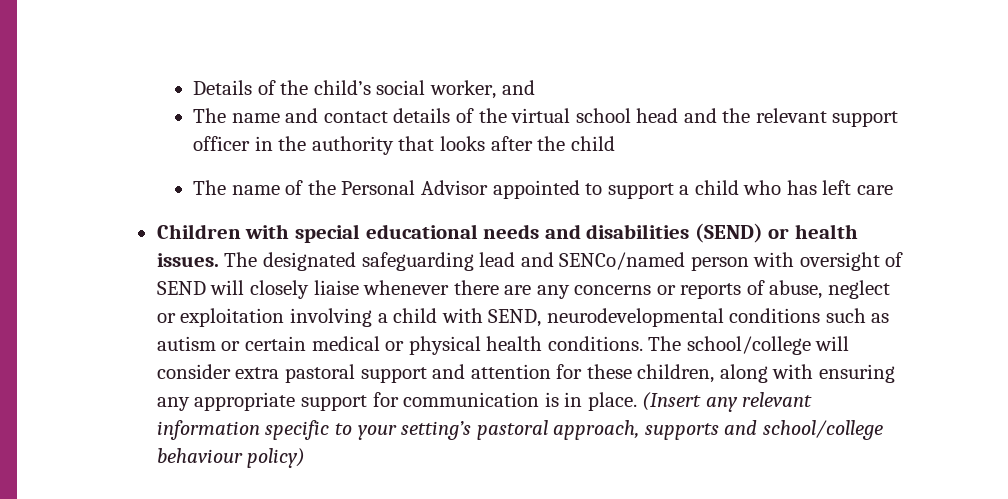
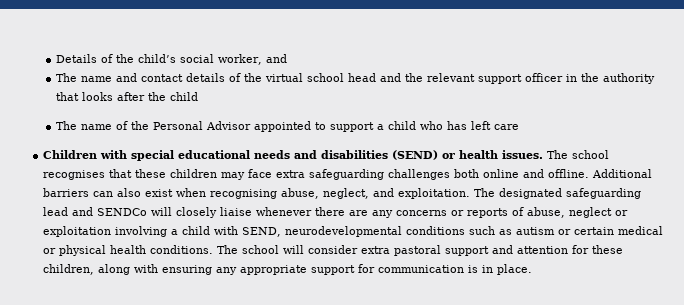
[262,252,904,271] [156,281,206,295] designated safeguarding lead and SENCo/named person with oversight of SEND -> [572,150,610,159] [43,169,653,180] [43,188,642,199] [43,207,148,216] school recognises that these children may face extra safeguarding challenges both online and offline. Additional barriers can also exist when recognising abuse, neglect, and exploitation. The designated safeguarding lead and SENDCo
[686,336,811,355] school/college -> [242,245,280,254] school
[642,392,813,412] [156,420,883,440] [156,448,306,468] (Insert any relevant information specific to your setting’s pastoral approach, supports and school/college behaviour policy) -> (533, 269) none

